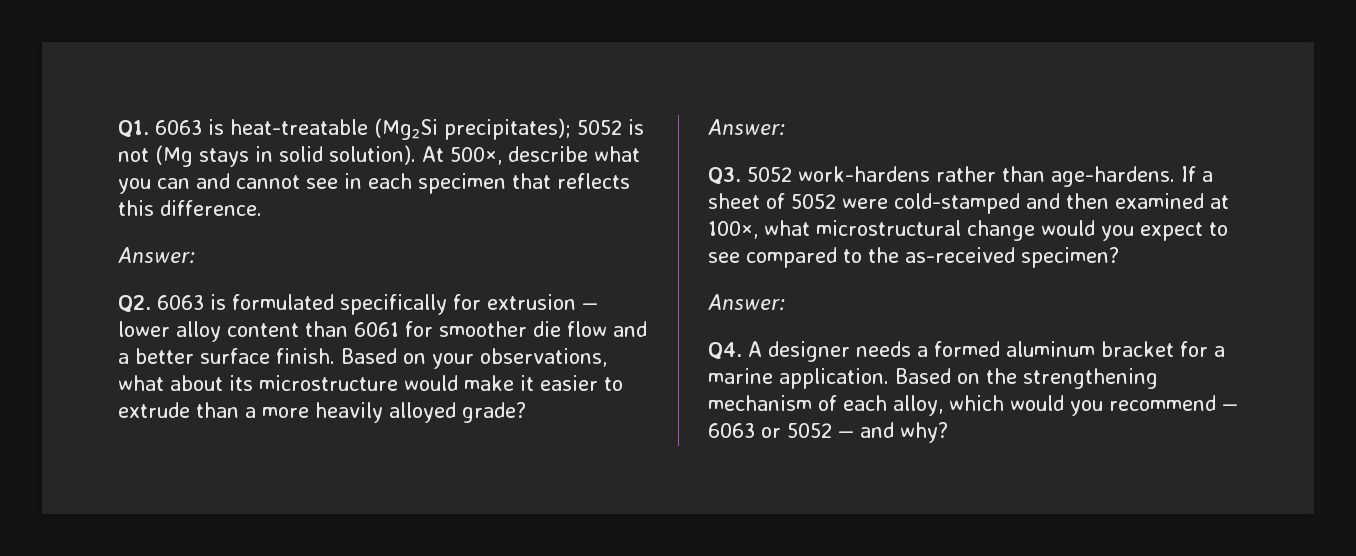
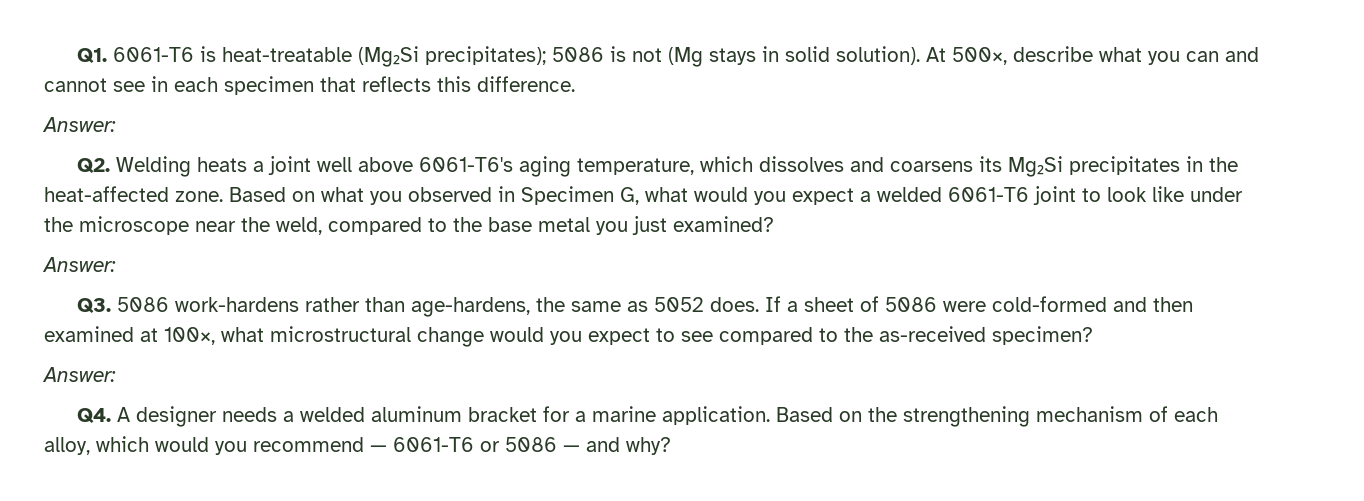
[155,120,202,135] 6063 -> [112,47,194,62] 6061-T6
[577,120,622,135] 5052 -> [551,47,604,62] 5086
[157,294,598,315] [118,321,647,342] [118,348,607,369] [118,375,623,391] [118,402,526,423] 6063 is formulated specifically for extrusion — lower alloy content than 6061 for smoother die flow and a better surface finish. Based on your observations, what about its microstructure would make it easier to extrude than a more heavily alloyed grade? -> [115,156,1238,177] [44,186,1243,205] [44,216,774,235] Welding heats a joint well above 6061-T6's aging temperature, which dissolves and coarsens its Mg₂Si precipitates in the heat-affected zone. Based on what you observed in Specimen G, what would you expect a welded 6061-T6 joint to look like under the microscope near the weld, compared to the base metal you just examined?
[747,167,792,182] 5052 -> [116,297,169,312] 5086
[1051,166,1175,187] age-hardens. -> [410,297,759,317] age-hardens, the same as 5052 does.
[791,193,1020,214] 5052 were cold-stamped -> [884,296,1107,312] 5086 were cold-formed
[934,341,1000,357] formed -> [299,407,365,422] welded
[708,423,832,438] 6063 or 5052 -> [393,437,557,452] 6061-T6 or 5086

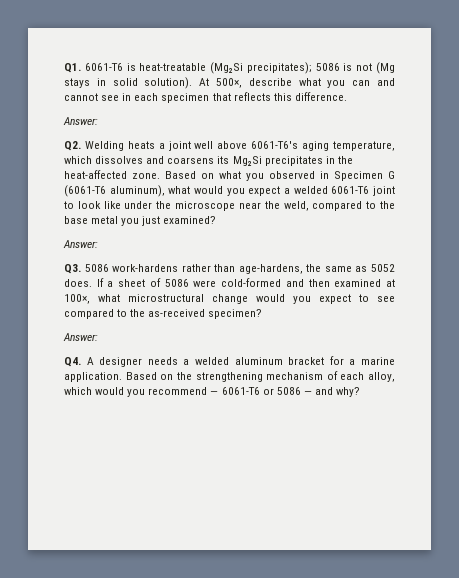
[620,187,639,205] G, -> [388,171,395,179] [64,185,165,197] G (6061-T6 aluminum),

